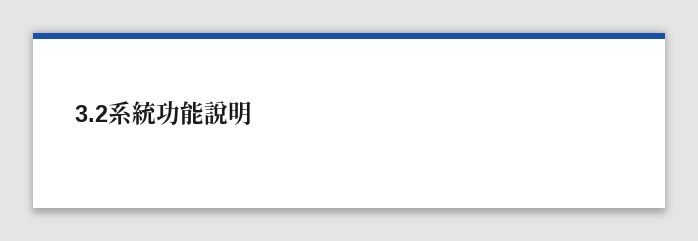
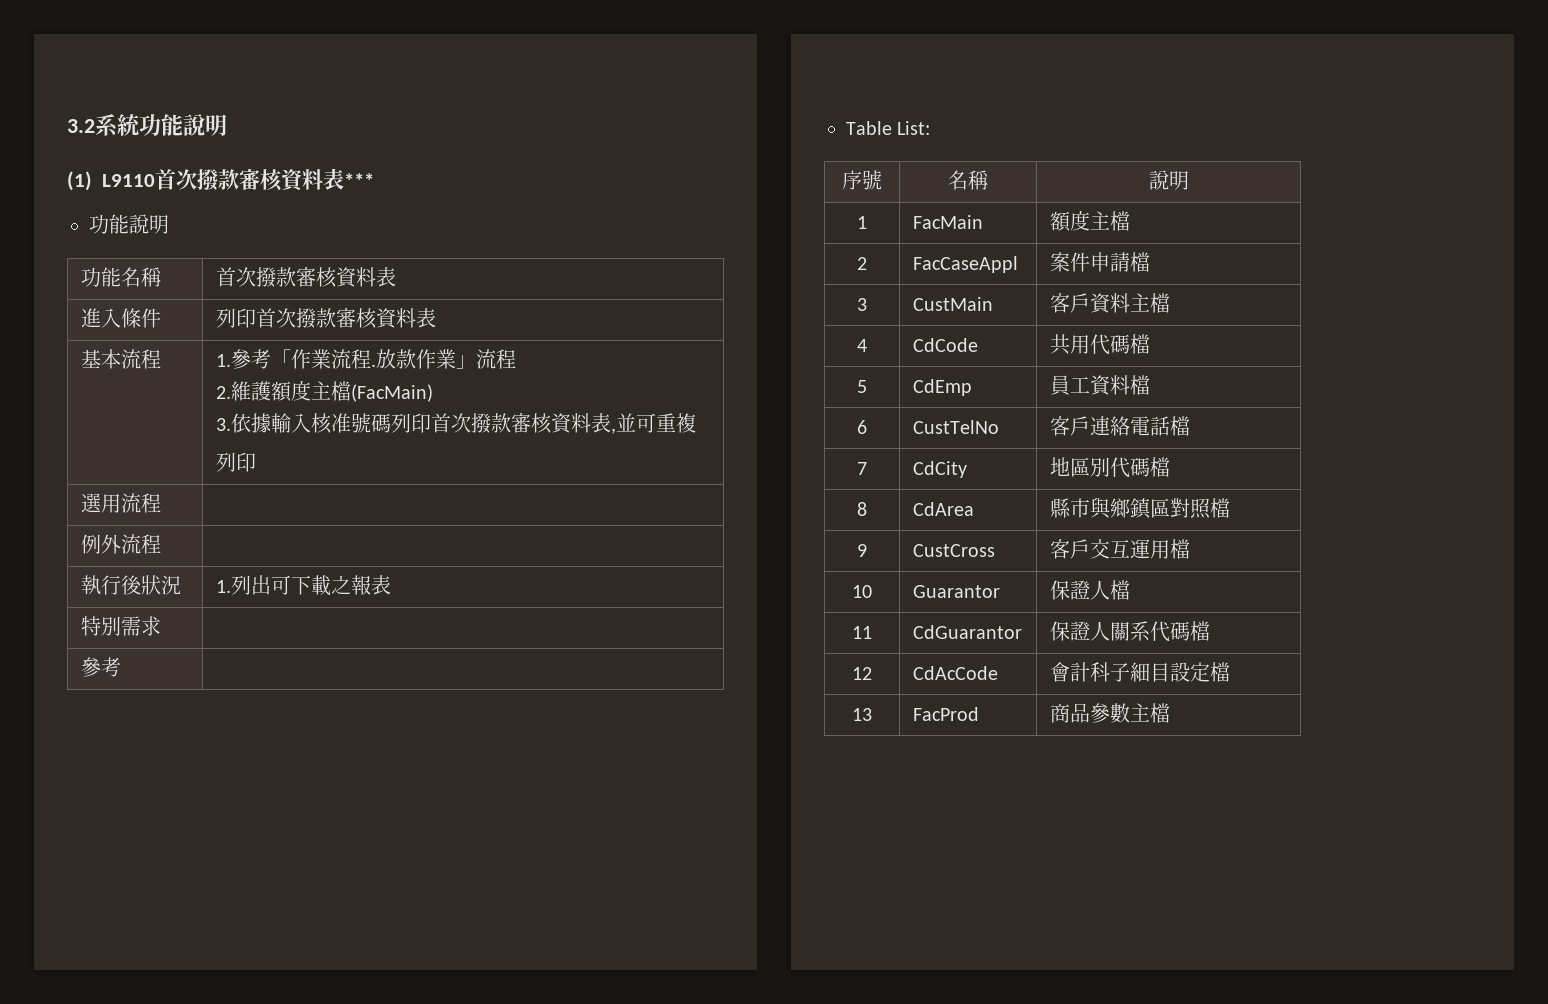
(252, 113) none -> [67,168,374,192] [89,214,169,234] [80,267,162,287] [215,267,396,288] [80,308,161,328] [215,308,436,329] [80,349,161,369] [215,349,516,369] [215,380,433,402] [215,413,696,434] [215,452,256,472] [80,493,161,513] [80,534,161,554] [80,575,181,595] [215,575,391,596] [80,616,161,636] [80,657,121,677] [846,121,931,135] [842,170,882,190] [948,170,989,190] [1148,170,1189,190] [857,216,867,229] [912,215,983,229] [1049,210,1130,232] [857,257,867,270] [912,256,1018,273] [1049,252,1150,272] [857,298,867,311] [912,297,993,311] [1049,293,1170,314] [857,339,867,352] [912,338,978,352] [1049,334,1150,355] [857,380,867,393] [912,379,972,396] [1049,375,1150,396] [857,420,867,434] [912,420,999,434] [1049,416,1190,436] [857,462,867,475] [912,461,967,478] [1049,457,1170,478] [857,502,867,516] [912,502,974,516] [1049,497,1230,519] [857,544,867,557] [912,544,995,557] [1049,539,1190,559] [852,585,872,598] [912,585,1000,598] [1049,580,1130,600] [852,626,872,639] [912,625,1022,639] [1049,621,1210,642] [852,667,872,680] [912,666,998,680] [1049,662,1230,682] [852,708,872,721] [912,707,979,721] [1049,703,1170,723] // (1) L9110首次撥款審核資料表*** // 功能說明 // 功能名稱 | 首次撥款審核資料表 // 進入條件 | 列印首次撥款審核資料表 // 基本流程 | 1.參考「作業流程.放款作業」流程 // 2.維護額度主檔(FacMain) // 3.依據輸入核准號碼列印首次撥款審核資料表,並可重複 // 列印 // 選用流程 | // 例外流程 | // 執行後狀況 | 1.列出可下載之報表 // 特別需求 | // 參考 | // Table List: // 序號 | 名稱 | 說明 // 1 | FacMain | 額度主檔 // 2 | FacCaseAppl | 案件申請檔 // 3 | CustMain | 客戶資料主檔 // 4 | CdCode | 共用代碼檔 // 5 | CdEmp | 員工資料檔 // 6 | CustTelNo | 客戶連絡電話檔 // 7 | CdCity | 地區別代碼檔 // 8 | CdArea | 縣市與鄉鎮區對照檔 // 9 | CustCross | 客戶交互運用檔 // 10 | Guarantor | 保證人檔 // 11 | CdGuarantor | 保證人關系代碼檔 // 12 | CdAcCode | 會計科子細目設定檔 // 13 | FacProd | 商品參數主檔

